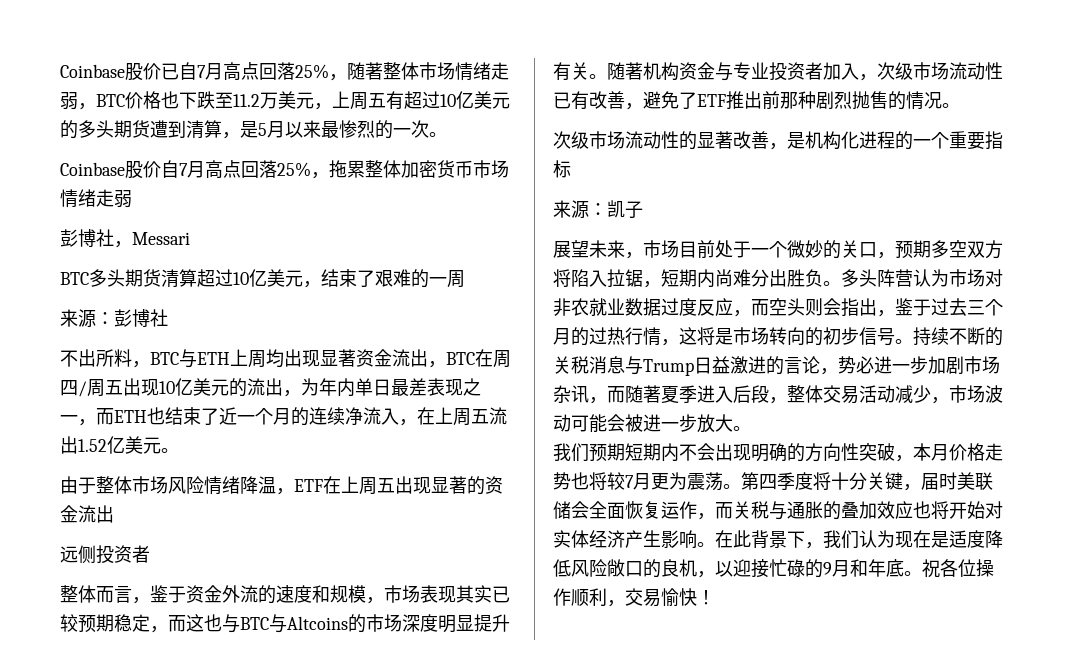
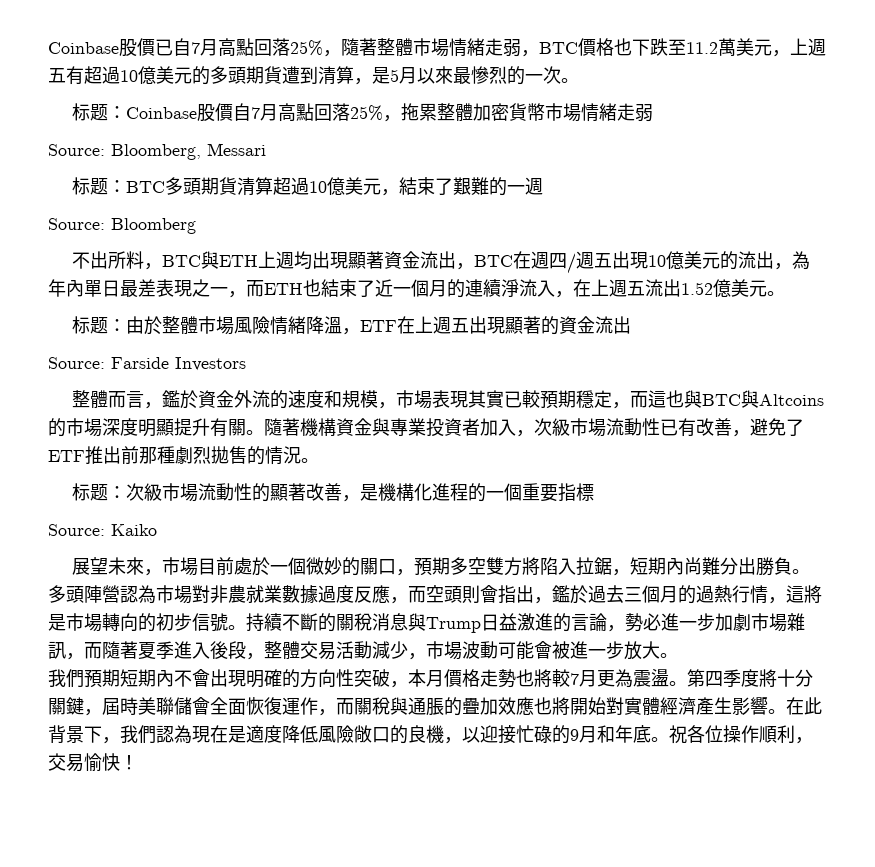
[60,63,161,81] Coinbase股价 -> [48,38,155,57] Coinbase股價
[241,62,491,81] 点回落25%，随著整体市场情绪 -> [236,38,485,57] 點回落25%，隨著整體市場情緒
[125,92,143,109] 价 -> [578,38,596,56] 價
[260,92,278,109] 万 -> [718,38,736,56] 萬
[350,91,474,110] 周五有超过10亿 -> [808,38,826,56] [48,66,156,85] 週五有超過10億
[96,120,150,138] 头期货 -> [228,66,282,84] 頭期貨
[303,120,357,138] 来最惨 -> [435,66,489,84] 來最慘
[60,160,241,179] Coinbase股价自7月高点 -> [71,103,314,122] 标题：Coinbase股價自7月高點
[383,160,509,178] [60,189,96,208] 体加密货币市场情绪 -> [454,103,617,122] 體加密貨幣市場情緒
[60,229,132,248] 彭博社， -> [48,144,201,160] Source: Bloomberg,
[60,269,465,288] [60,309,168,328] [60,349,511,368] [60,378,193,397] BTC多头期货清算超过10亿美元，结束了艰难的一周 // 来源：彭博社 // 不出所料，BTC与ETH上周均出现显著资金流出，BTC在周四/周五出现10亿 -> [71,177,543,196] [48,218,196,234] [71,251,684,274] 标题：BTC多頭期貨清算超過10億美元，結束了艱難的一週 // Source: Bloomberg // 不出所料，BTC與ETH上週均出現顯著資金流出，BTC在週四/週五出現10億
[301,378,373,397] 为年内单 -> [791,251,810,270] [48,279,102,297] 為年內單
[445,379,463,396] 现 -> [174,280,192,297] 現
[165,407,183,425] 结 -> [321,279,339,297] 結
[255,407,363,426] 个月的连续净 -> [411,279,519,298] 個月的連續淨
[453,408,471,426] 周 -> [609,279,627,297] 週
[107,436,125,454] 亿 -> [713,279,731,297] 億
[60,476,503,495] [60,505,114,523] [60,545,150,564] [60,585,510,604] [60,614,510,633] [553,62,985,81] 由于整体市场风险情绪降温，ETF在上周五出现显著的资金流出 // 远侧投资者 // 整体而言，鉴于资金外流的速度和规模，市场表现其实已较预期稳定，而这也与BTC与Altcoins的市场深度明显提升有关。随著机构资金与专业投资者加入，次级市场流动 -> [71,316,631,335] [48,357,246,371] [71,390,824,409] [48,418,642,437] 标题：由於整體市場風險情緒降溫，ETF在上週五出現顯著的資金流出 // Source: Farside Investors // 整體而言，鑑於資金外流的速度和規模，市場表現其實已較預期穩定，而這也與BTC與Altcoins的市場深度明顯提升有關。隨著機構資金與專業投資者加入，次級市場流動
[798,91,960,110] [553,131,1003,150] [553,160,571,178] [553,200,643,219] [553,240,1003,259] [553,269,1003,288] [553,298,1003,317] [553,327,1003,346] [553,356,1000,376] [553,385,1003,404] [553,414,751,433] [553,443,787,462] 种剧烈抛售的情况。 // 次级市场流动性的显著改善，是机构化进程的一个重要指标 // 来源：凯子 // 展望未来，市场目前处于一个微妙的关口，预期多空双方将陷入拉锯，短期内尚难分出胜负。多头阵营认为市场对非农就业数据过度反应，而空头则会指出，鉴于过去三个月的过热行情，这将是市场转向的初步信号。持续不断的关税消息与Trump日益激进的言论，势必进一步加剧市场杂讯，而随著夏季进入后段，整体交易活动减少，市场波动可能会被进一步放大。 // 我们预期短期内不会出现明确 -> [157,446,319,465] [71,483,594,502] [48,524,157,536] [71,557,810,576] [48,585,822,604] [48,613,805,633] [48,641,678,660] [48,669,282,688] 種劇烈拋售的情況。 // 标题：次級市場流動性的顯著改善，是機構化進程的一個重要指標 // Source: Kaiko // 展望未來，市場目前處於一個微妙的關口，預期多空雙方將陷入拉鋸，短期內尚難分出勝負。多頭陣營認為市場對非農就業數據過度反應，而空頭則會指出，鑑於過去三個月的過熱行情，這將是市場轉向的初步信號。持續不斷的關稅消息與Trump日益激進的言論，勢必進一步加劇市場雜訊，而隨著夏季進入後段，整體交易活動減少，市場波動可能會被進一步放大。 // 我們預期短期內不會出現明確
[949,443,1003,461] [553,472,625,490] 价格走势也将较 -> [444,669,570,688] 價格走勢也將較
[669,472,723,491] 为震荡 -> [615,669,669,688] 為震盪
[813,472,993,491] [553,501,1003,520] [553,530,1003,549] [553,559,607,577] 将十分关键，届时美联储会全面恢复运作，而关税与通胀的叠加效应也将开始对实体经济产生影响。在此背景下，我们认为现在是适度降低风险 -> [759,669,813,687] [48,697,822,716] [48,725,354,744] 將十分關鍵，屆時美聯儲會全面恢復運作，而關稅與通脹的疊加效應也將開始對實體經濟產生影響。在此背景下，我們認為現在是適度降低風險
[679,559,697,577] 机 -> [426,725,444,743] 機
[571,589,589,606] 顺 -> [759,726,777,743] 順

